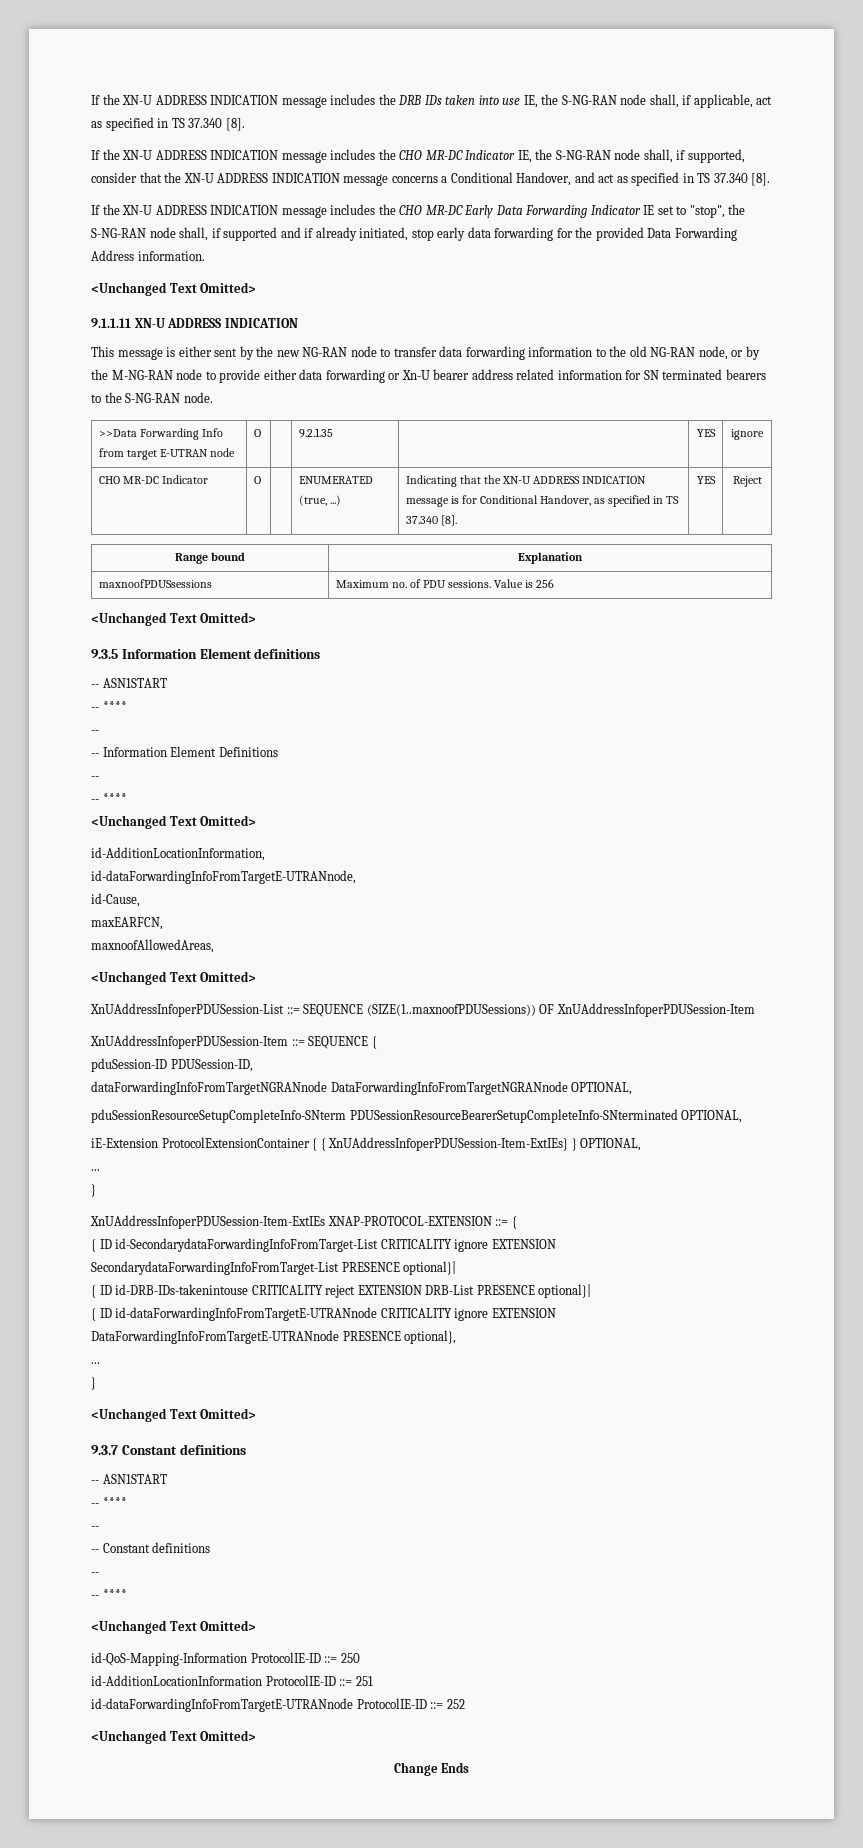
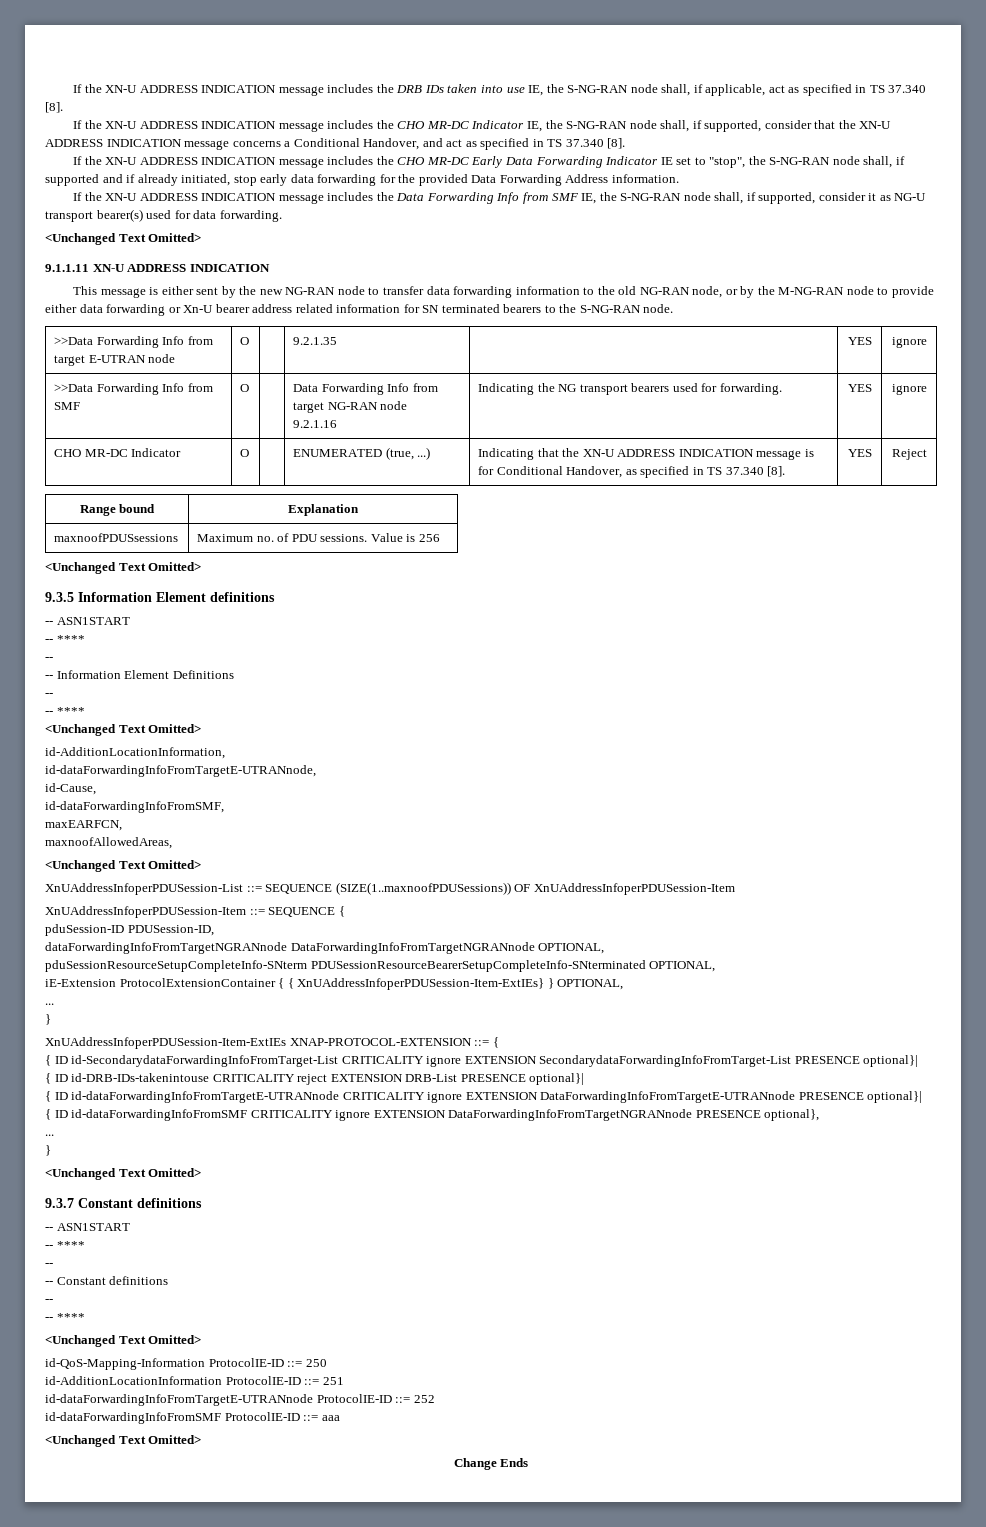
(205, 256) none -> [73,192,927,204] [45,209,282,222] // If the XN-U ADDRESS INDICATION message includes the Data Forwarding Info from SMF IE, the S-NG-RAN node shall, if supported, consider it as NG-U transport bearer(s) used for data forwarding.
(764, 434) none -> [54,383,213,395] [54,402,81,410] [240,384,250,392] [293,383,438,395] [293,401,408,413] [293,420,338,428] [478,383,782,395] [847,384,872,392] [891,384,927,395] // >>Data Forwarding Info from SMF | O | | Data Forwarding Info from target NG-RAN node // 9.2.1.16 | Indicating the NG transport bearers used for forwarding. | YES | ignore
(140, 900) none -> [45,801,224,813] // id-dataForwardingInfoFromSMF,
(401, 1336) none -> [867,1091,923,1103] [45,1109,761,1121] optional}| // { ID id-dataForwardingInfoFromSMF CRITICALITY ignore EXTENSION DataForwardingInfoFromTargetNGRANnode PRESENCE
(465, 1704) none -> [45,1412,340,1424] // id-dataForwardingInfoFromSMF ProtocolIE-ID ::= aaa

